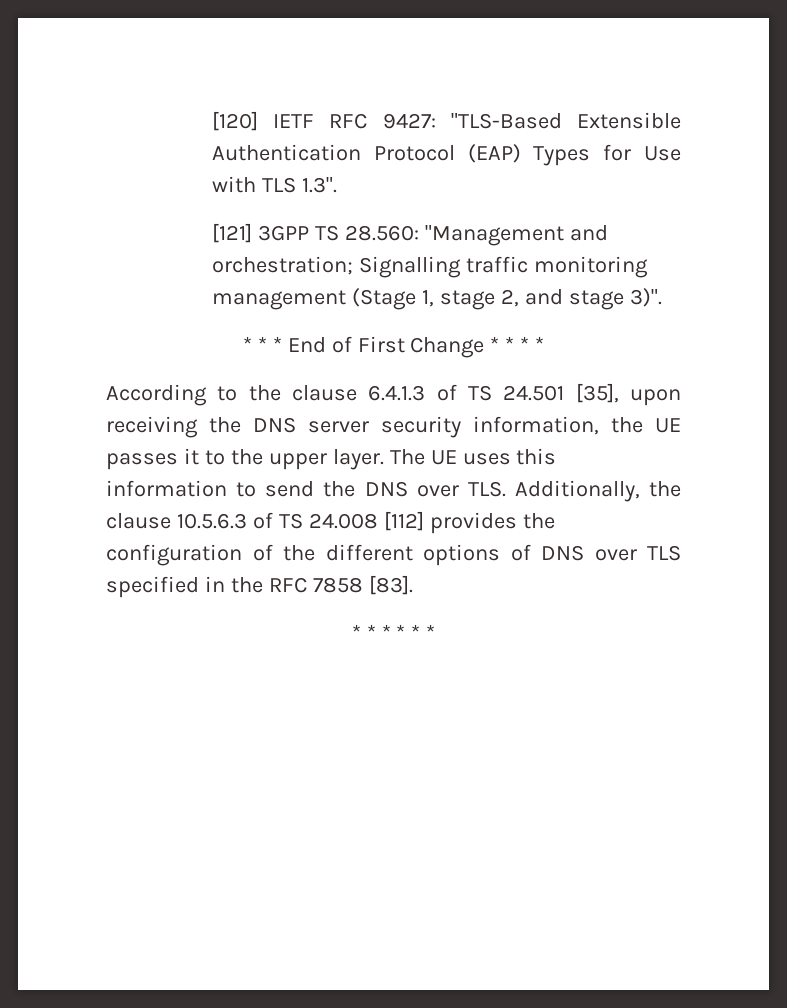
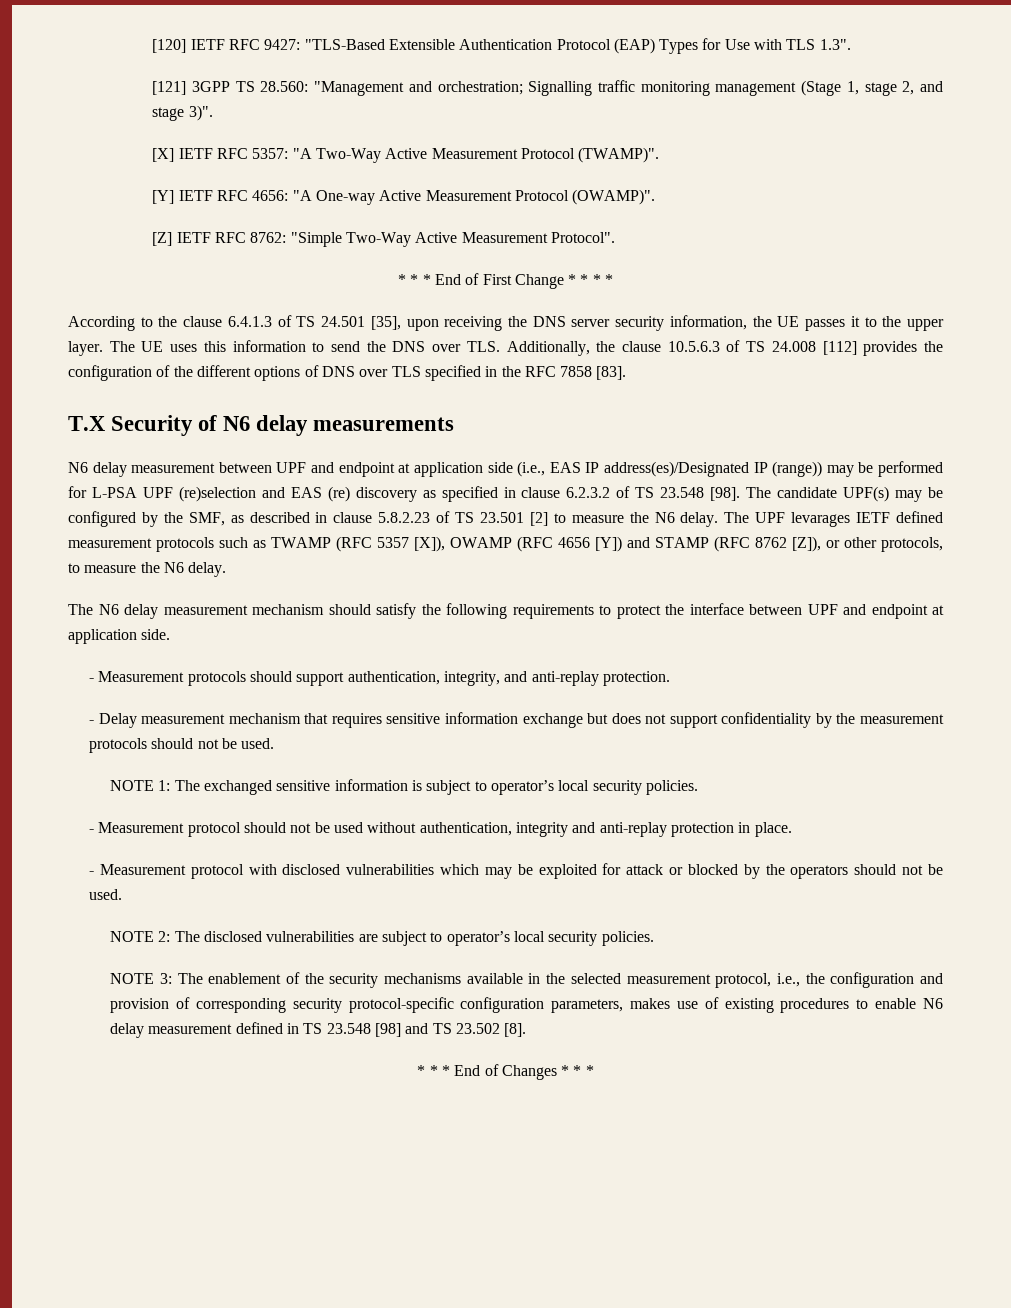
(662, 297) none -> [152,147,660,163] [152,189,656,205] [152,232,615,247] // [X] IETF RFC 5357: "A Two-Way Active Measurement Protocol (TWAMP)". // [Y] IETF RFC 4656: "A One-way Active Measurement Protocol (OWAMP)". // [Z] IETF RFC 8762: "Simple Two-Way Active Measurement Protocol".
[351,624,391,640] // * * * -> [68,415,455,436] [68,461,943,477] [68,486,944,502] [68,511,943,527] [68,536,943,552] [68,562,227,577] [68,603,944,619] [68,629,171,644] [89,671,670,686] [89,712,945,728] [89,738,275,753] [110,779,698,795] [89,822,792,837] [89,863,944,879] [89,889,123,900] [110,931,654,946] [110,972,943,988] [110,997,943,1013] [110,1022,527,1038] [417,1064,557,1080] // T.X Security of N6 delay measurements // N6 delay measurement between UPF and endpoint at application side (i.e., EAS IP address(es)/Designated IP (range)) may be performed for L-PSA UPF (re)selection and EAS (re) discovery as specified in clause 6.2.3.2 of TS 23.548 [98]. The candidate UPF(s) may be configured by the SMF, as described in clause 5.8.2.23 of TS 23.501 [2] to measure the N6 delay. The UPF levarages IETF defined measurement protocols such as TWAMP (RFC 5357 [X]), OWAMP (RFC 4656 [Y]) and STAMP (RFC 8762 [Z]), or other protocols, to measure the N6 delay. // The N6 delay measurement mechanism should satisfy the following requirements to protect the interface between UPF and endpoint at application side. // - Measurement protocols should support authentication, integrity, and anti-replay protection. // - Delay measurement mechanism that requires sensitive information exchange but does not support confidentiality by the measurement protocols should not be used. // NOTE 1: The exchanged sensitive information is subject to operator’s local security policies. // - Measurement protocol should not be used without authentication, integrity and anti-replay protection in place. // - Measurement protocol with disclosed vulnerabilities which may be exploited for attack or blocked by the operators should not be used. // NOTE 2: The disclosed vulnerabilities are subject to operator’s local security policies. // NOTE 3: The enablement of the security mechanisms available in the selected measurement protocol, i.e., the configuration and provision of corresponding security protocol-specific configuration parameters, makes use of existing procedures to enable N6 delay measurement defined in TS 23.548 [98] and TS 23.502 [8]. // * * * End of Changes

